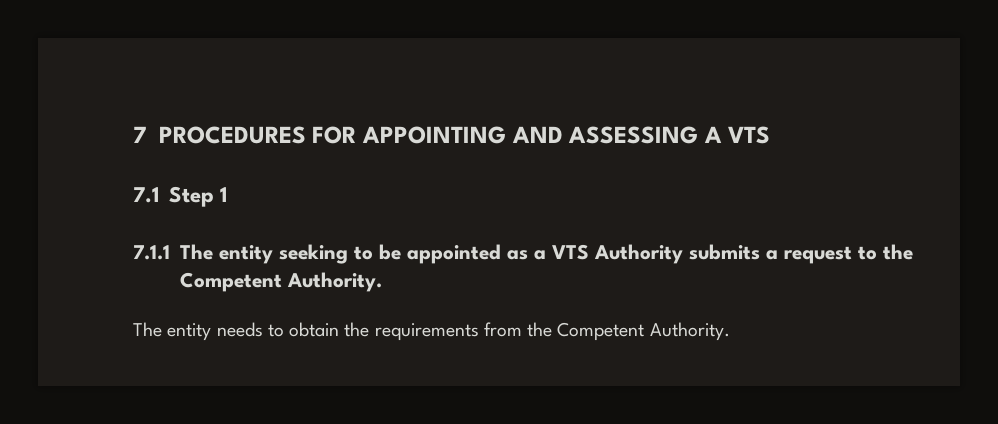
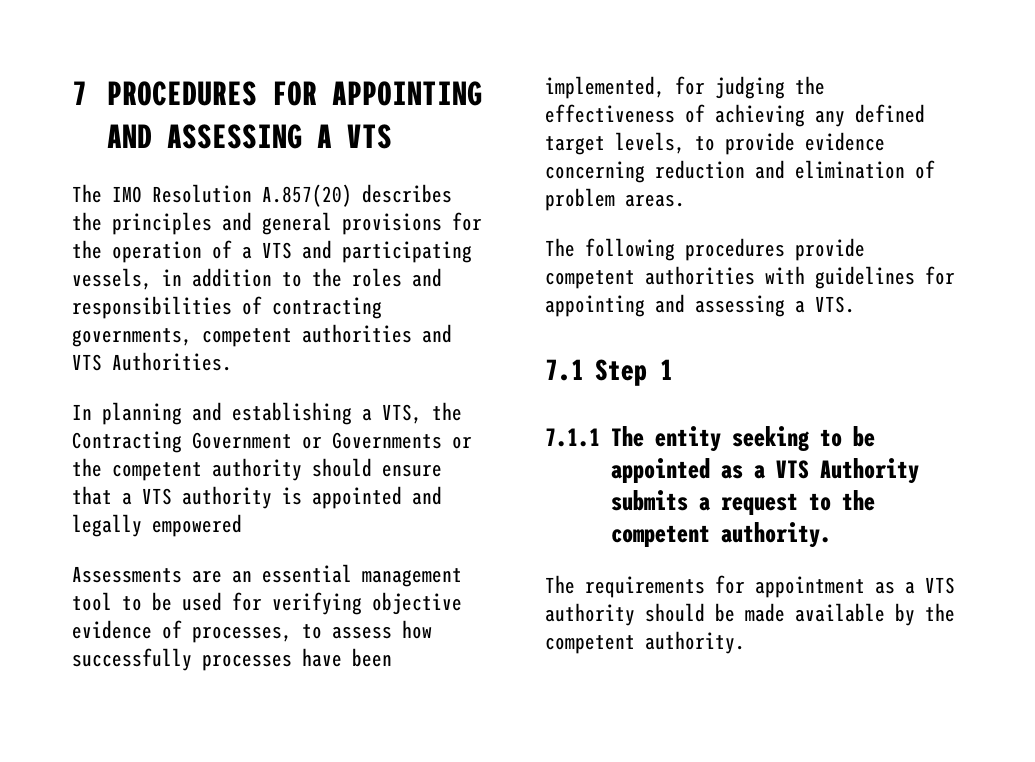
(771, 135) none -> [72,184,452,207] [72,212,482,235] [72,240,472,263] [72,268,442,290] [72,296,382,319] [72,324,452,347] [72,352,232,371] [72,402,462,425] [72,431,472,453] [72,458,442,481] [72,486,442,509] [72,514,242,537] [72,564,462,587] [72,592,462,615] [72,620,432,643] [72,648,392,671] [545,76,825,99] [545,104,925,127] [545,132,885,155] [545,160,935,183] [545,188,685,211] [545,238,865,261] [545,266,955,289] [545,294,855,317] // The IMO Resolution A.857(20) describes the principles and general provisions for the operation of a VTS and participating vessels, in addition to the roles and responsibilities of contracting governments, competent authorities and VTS Authorities. // In planning and establishing a VTS, the Contracting Government or Governments or the competent authority should ensure that a VTS authority is appointed and legally empowered // Assessments are an essential management tool to be used for verifying objective evidence of processes, to assess how successfully processes have been implemented, for judging the effectiveness of achieving any defined target levels, to provide evidence concerning reduction and elimination of problem areas. // The following procedures provide competent authorities with guidelines for appointing and assessing a VTS.
[179,272,382,292] [133,322,730,341] Competent Authority. // The entity needs to obtain the requirements from the Competent Authority. -> [610,522,831,548] [545,575,955,598] [545,603,955,626] [545,631,745,654] competent authority. // The requirements for appointment as a VTS authority should be made available by the competent authority.

